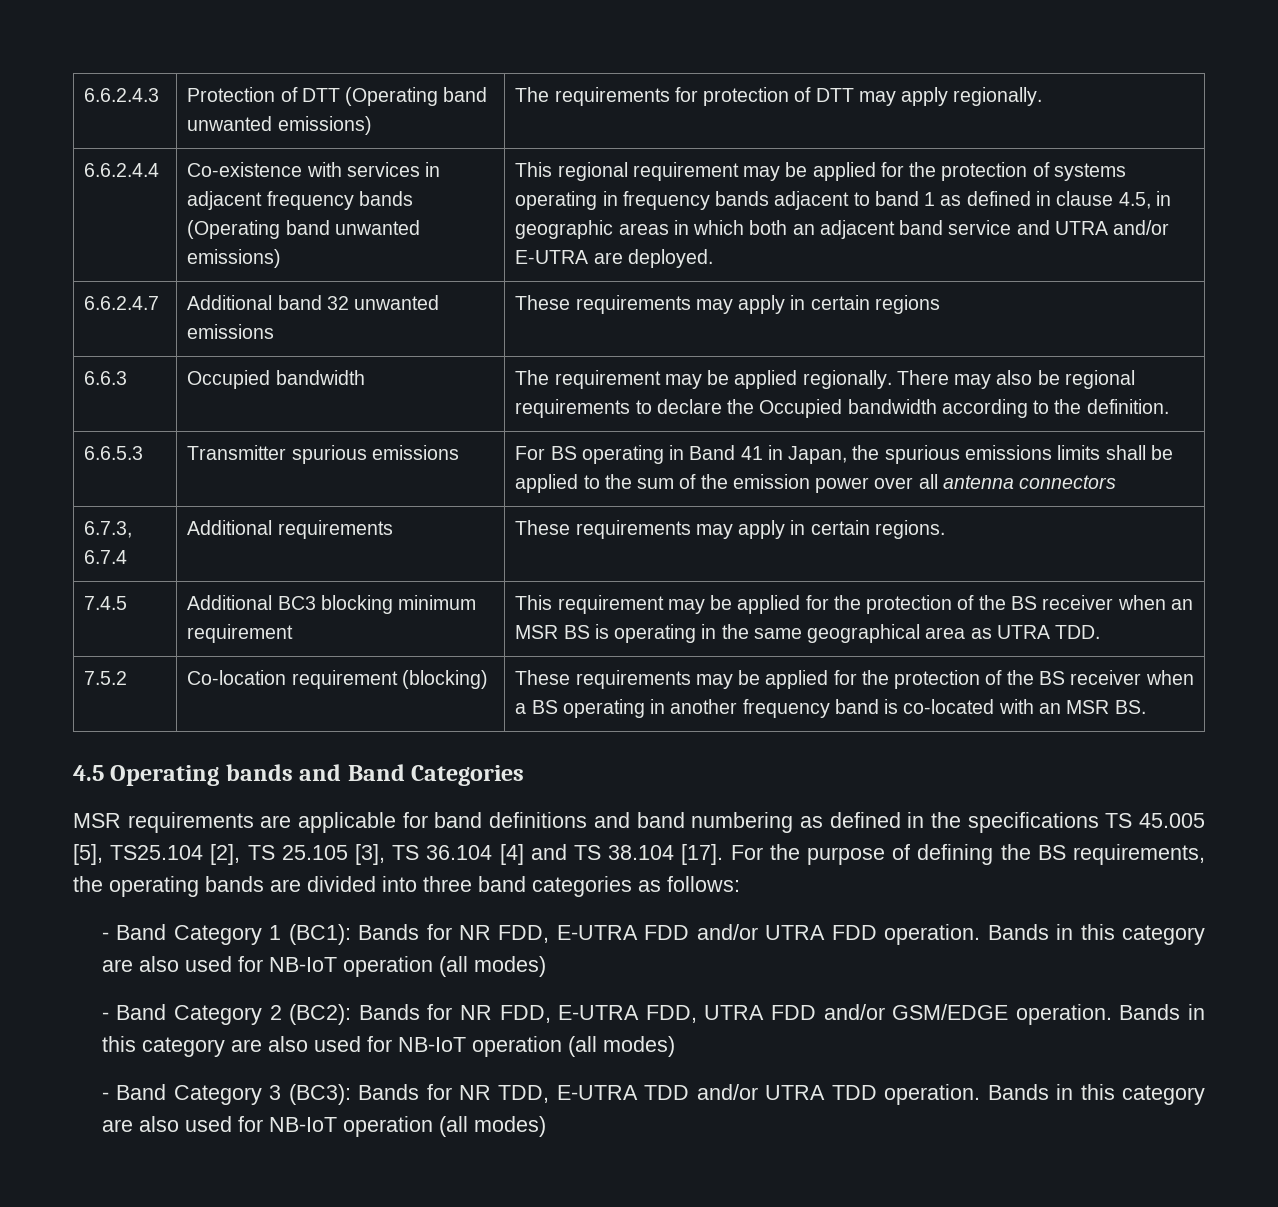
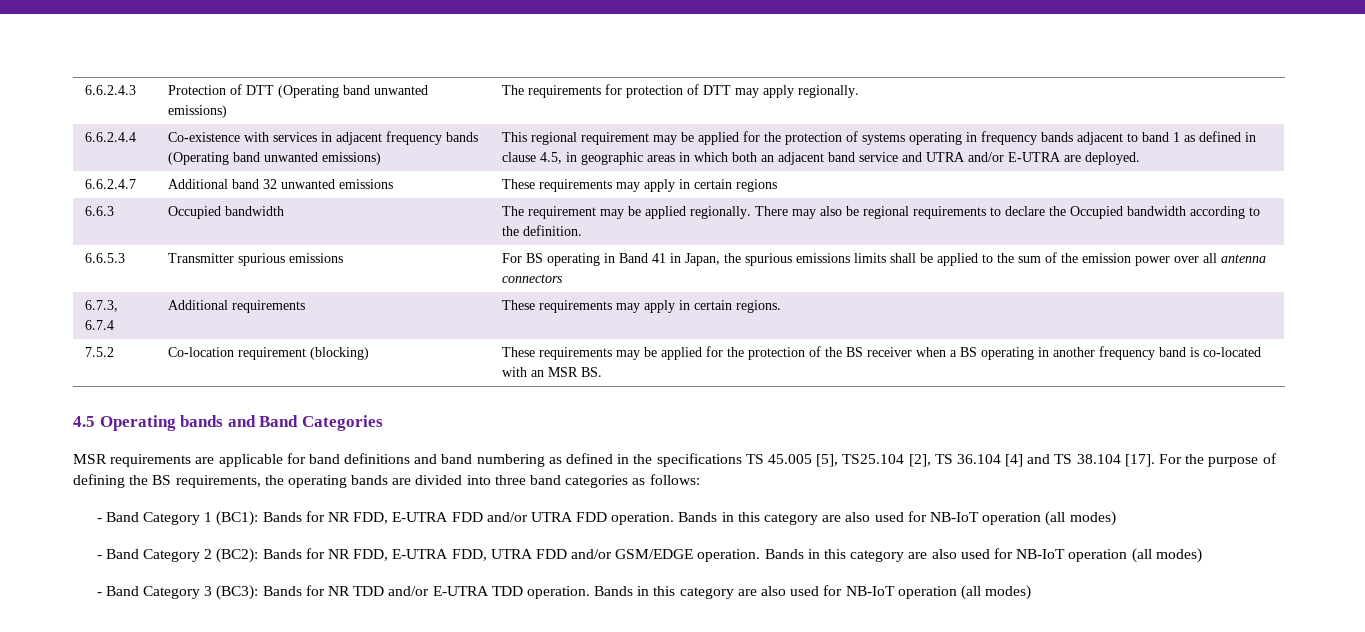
[84,596,128,610] [187,595,477,614] [187,624,294,643] [515,595,1193,614] [515,624,1101,643] // 7.4.5 | Additional BC3 blocking minimum requirement | This requirement may be applied for the protection of the BS receiver when an MSR BS is operating in the same geographical area as UTRA TDD. -> (781, 306) none
[281,844,420,865] 25.105 [3], TS -> (953, 459) none
[498,1085,638,1103] TDD, E-UTRA -> (350, 591) none
[765,1085,826,1100] UTRA -> [432,586,489,596] E-UTRA

